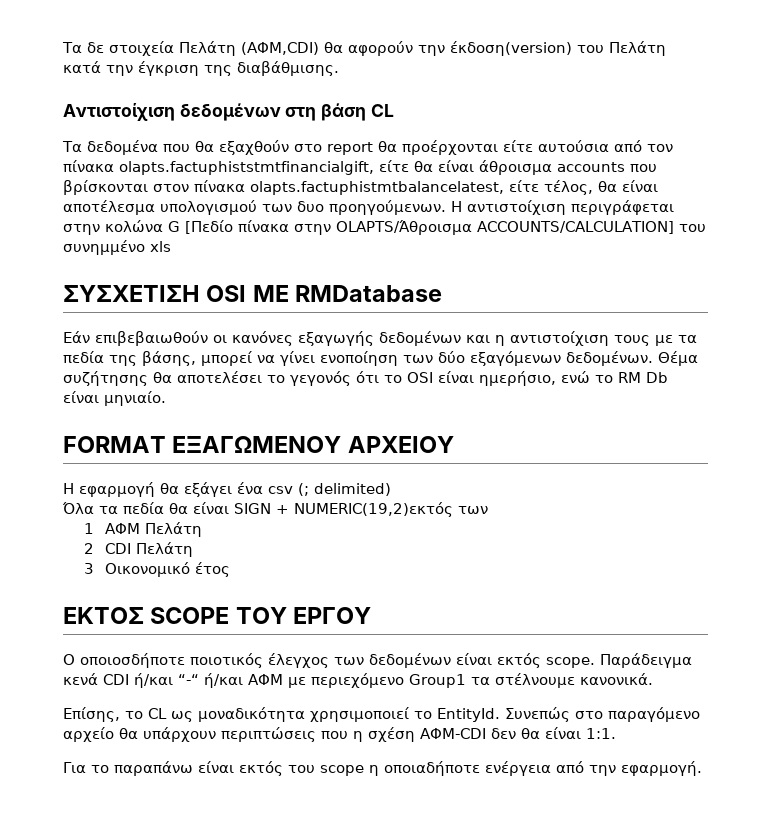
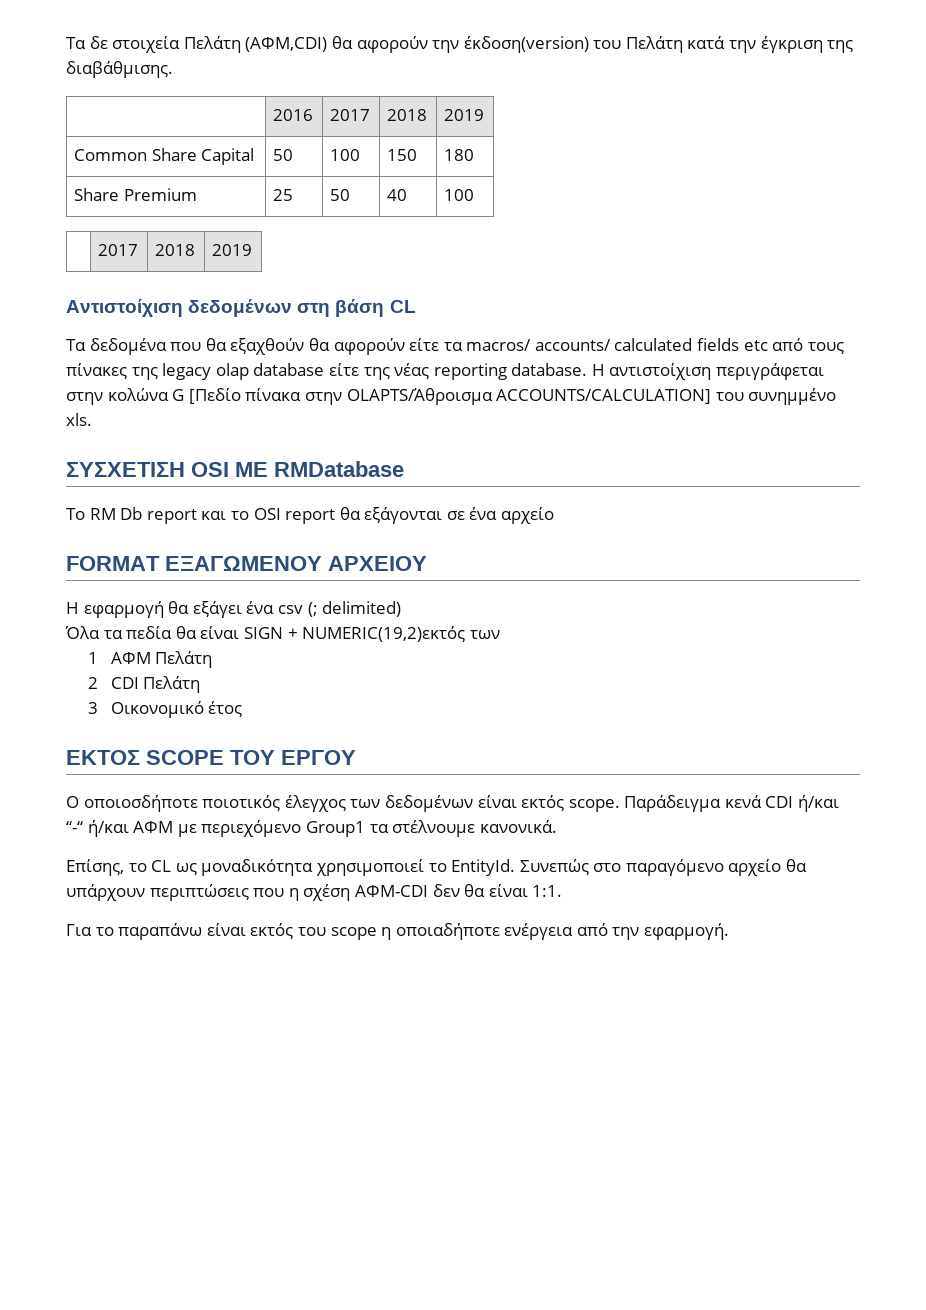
(339, 68) none -> [272,109,313,121] [329,109,370,121] [386,109,427,121] [443,109,484,121] [73,148,255,165] [272,149,293,161] [329,149,360,161] [386,149,417,161] [443,149,474,161] [73,188,197,201] [272,189,293,201] [329,189,350,201] [386,189,407,201] [443,189,474,201] [97,244,138,256] [154,244,195,256] [211,244,252,256] // | 2016 | 2017 | 2018 | 2019 // Common Share Capital | 50 | 100 | 150 | 180 // Share Premium | 25 | 50 | 40 | 100 // | 2017 | 2018 | 2019
[294,140,673,155] [63,160,657,175] [63,180,658,195] [63,200,446,215] στο report θα προέρχονται είτε αυτούσια από τον πίνακα οlapts.factuphiststmtfinancialgift, είτε θα είναι άθροισμα accounts που βρίσκονται στον πίνακα olapts.factuphistmtbalancelatest, είτε τέλος, θα είναι αποτέλεσμα υπολογισμού των δυο προηγούμενων. -> [308,338,844,355] [66,363,588,380] θα αφορούν είτε τα macros/ accounts/ calculated fields etc από τους πίνακες της legacy olap database είτε της νέας reporting database.
[150,241,171,252] xls -> [66,413,92,426] xls.
[63,331,697,346] [63,351,698,366] [63,371,668,386] [63,391,166,406] Εάν επιβεβαιωθούν οι κανόνες εξαγωγής δεδομένων και η αντιστοίχιση τους με τα πεδία της βάσης, μπορεί να γίνει ενοποίηση των δύο εξαγόμενων δεδομένων. Θέμα συζήτησης θα αποτελέσει το γεγονός ότι το OSI είναι ημερήσιο, ενώ το RM Db είναι μηνιαίο. -> [66,507,555,524] Το RM Db report και το OSI report θα εξάγονται σε ένα αρχείο

